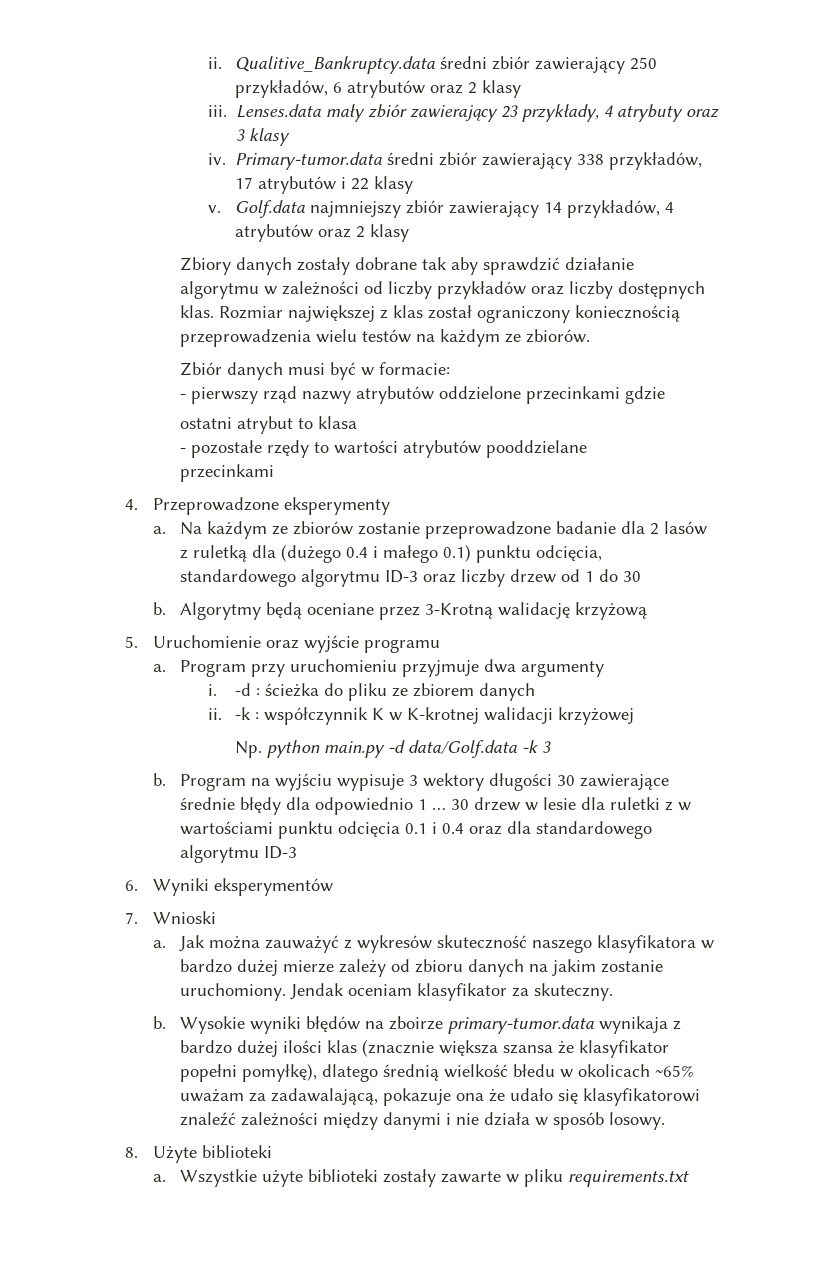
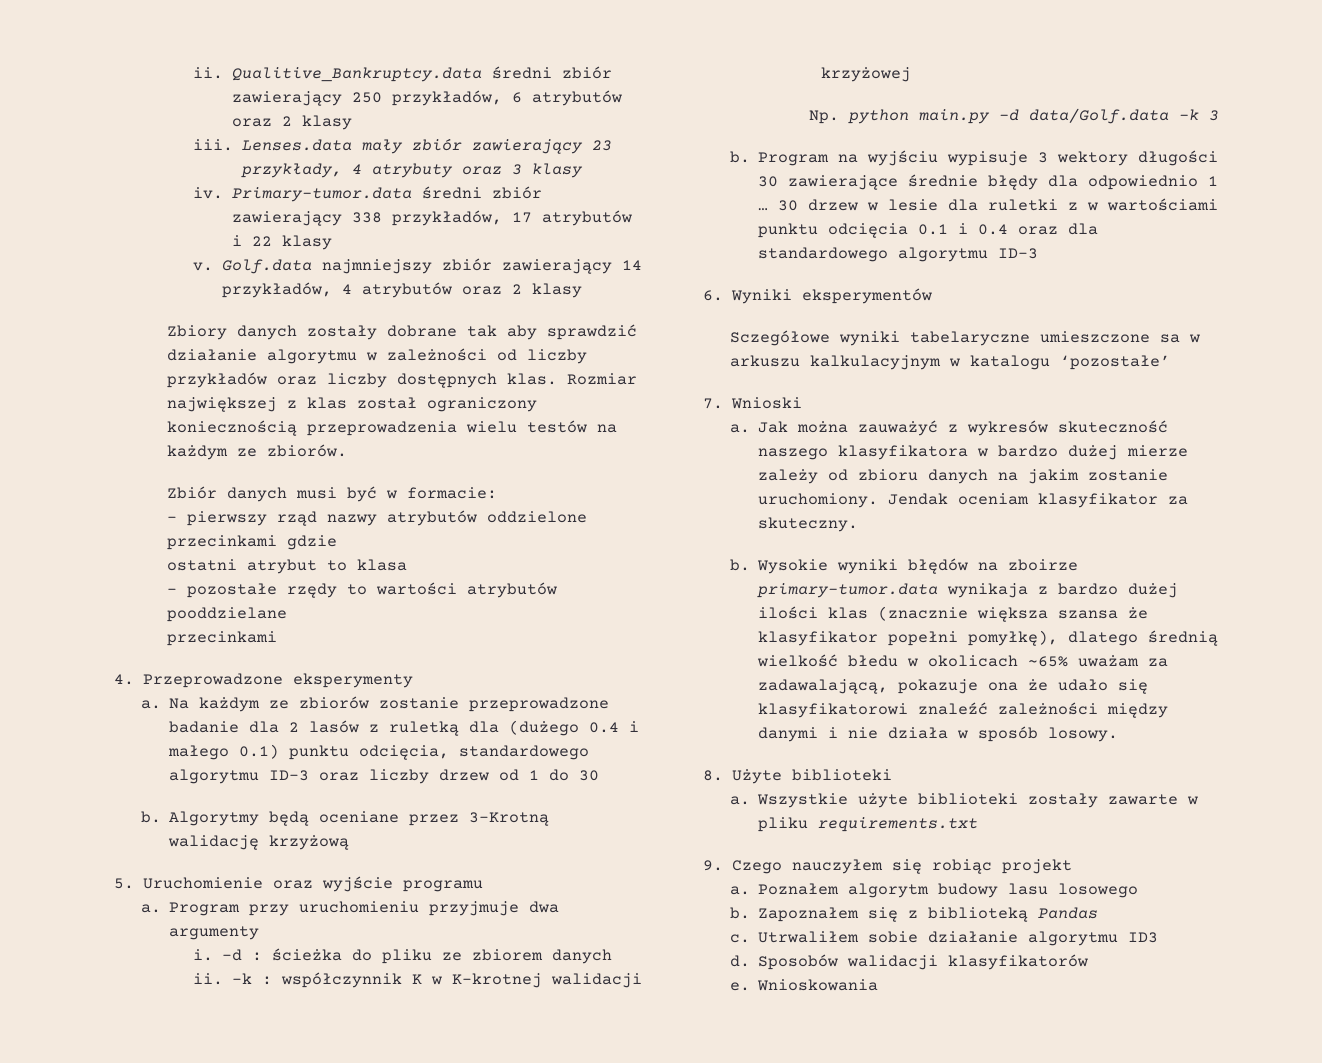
(333, 887) none -> [729,330,1200,346] [729,355,1170,370] // Sczegółowe wyniki tabelaryczne umieszczone sa w arkuszu kalkulacyjnym w katalogu ‘pozostałe’
(690, 1178) none -> [703,859,1072,874] [729,883,1138,898] [729,907,1098,922] [729,931,1158,946] [729,954,1088,970] [729,979,878,991] // 9. Czego nauczyłem się robiąc projekt // a. Poznałem algorytm budowy lasu losowego // b. Zapoznałem się z biblioteką Pandas // c. Utrwaliłem sobie działanie algorytmu ID3 // d. Sposobów walidacji klasyfikatorów // e. Wnioskowania

